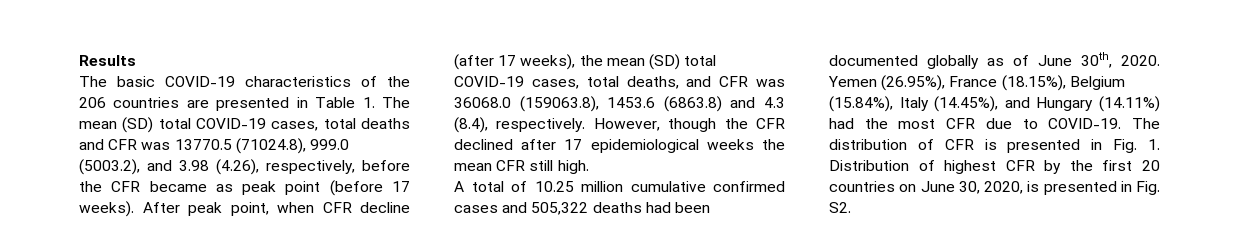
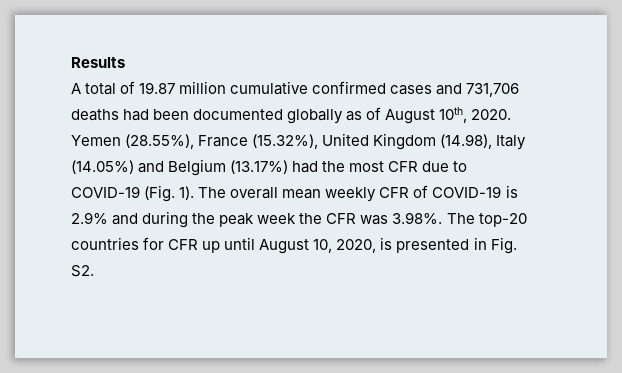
[79,76,410,87] [79,97,410,111] [79,117,410,133] [79,138,349,154] [79,159,410,175] [79,180,410,196] [79,201,410,217] [454,54,717,70] [454,76,785,89] [454,96,785,112] [454,117,785,133] [454,139,785,153] [454,160,589,174] // The basic COVID-19 characteristics of the 206 countries are presented in Table 1. The mean (SD) total COVID-19 cases, total deaths and CFR was 13770.5 (71024.8), 999.0 (5003.2), and 3.98 (4.26), respectively, before the CFR became as peak point (before 17 weeks). After peak point, when CFR decline (after 17 weeks), the mean (SD) total COVID-19 cases, total deaths, and CFR was 36068.0 (159063.8), 1453.6 (6863.8) and 4.3 (8.4), respectively. However, though the CFR declined after 17 epidemiological weeks the mean CFR still high. -> (125, 62) none
[534,181,574,192] 10.25 -> [139,82,176,94] 19.87
[531,202,589,215] 505,322 -> [466,83,520,97] 731,706
[1038,52,1160,68] [828,75,1125,91] [829,96,1160,112] June 30th, 2020. Yemen (26.95%), France (18.15%), Belgium (15.84%), Italy (14.45%), and Hungary (14.11%) -> [385,107,512,124] [71,133,527,150] [71,159,289,176] August 10th, 2020. Yemen (28.55%), France (15.32%), United Kingdom (14.98), Italy (14.05%) and Belgium (13.17%)
[1048,118,1160,129] [829,139,1160,153] [829,160,1160,174] [829,181,980,194] COVID-19. The distribution of CFR is presented in Fig. 1. Distribution of highest CFR by the first 20 countries on June 30, -> [71,185,518,202] [71,211,527,228] [71,237,333,254] COVID-19 (Fig. 1). The overall mean weekly CFR of COVID-19 is 2.9% and during the peak week the CFR was 3.98%. The top-20 countries for CFR up until August 10,

